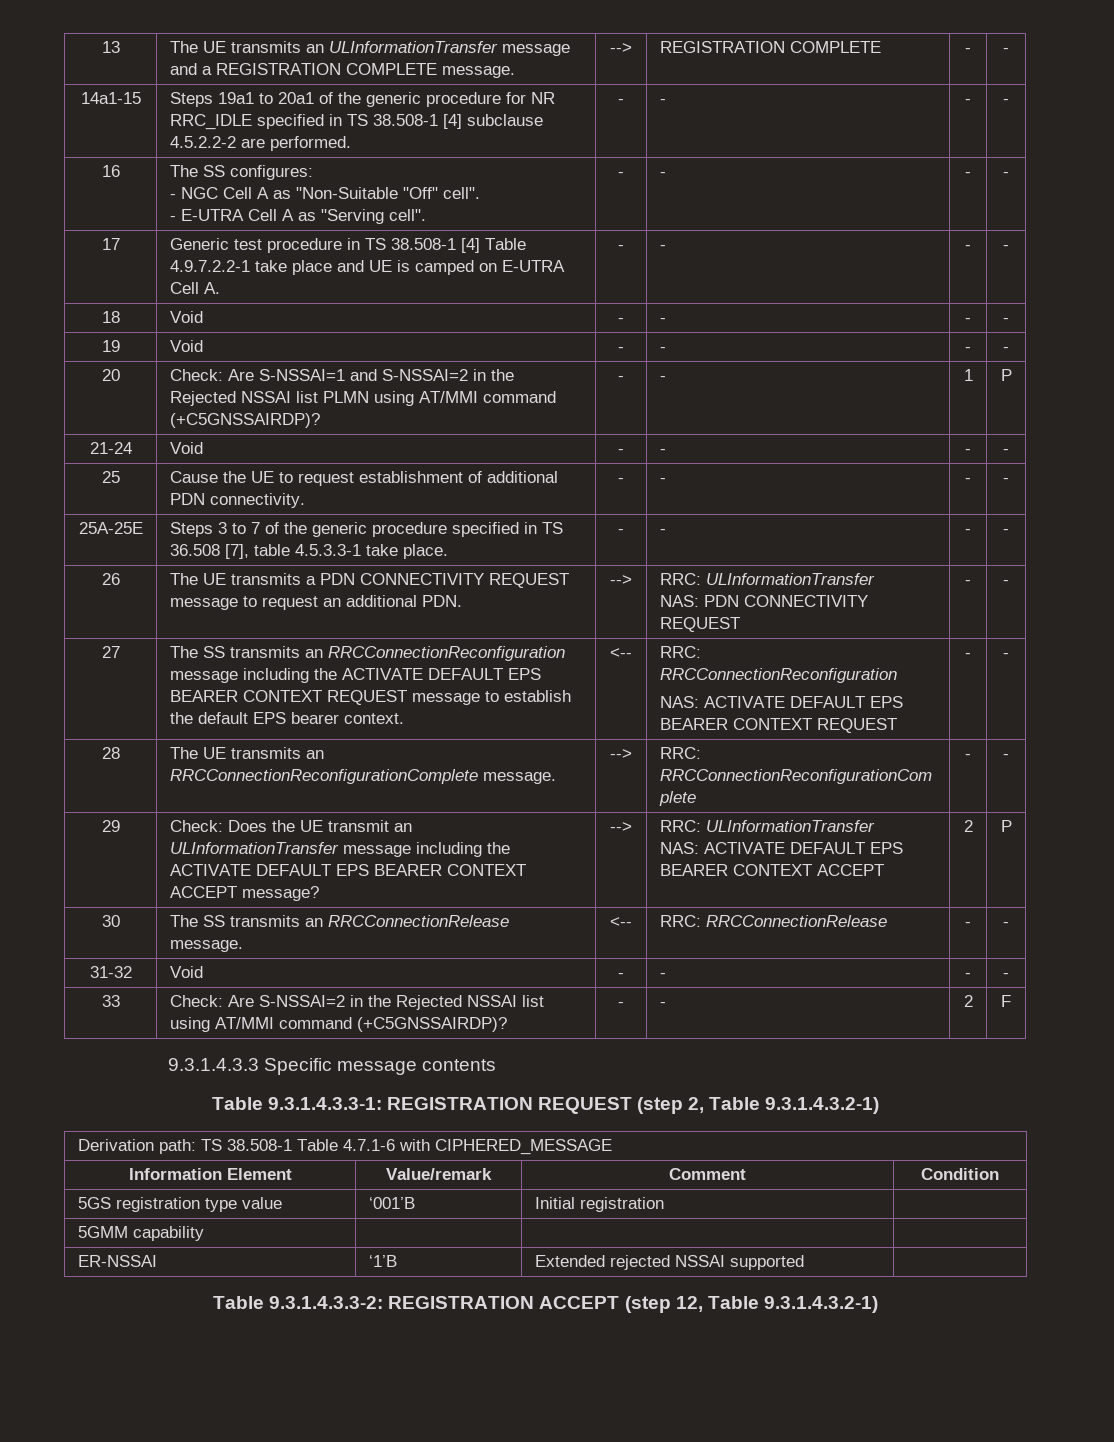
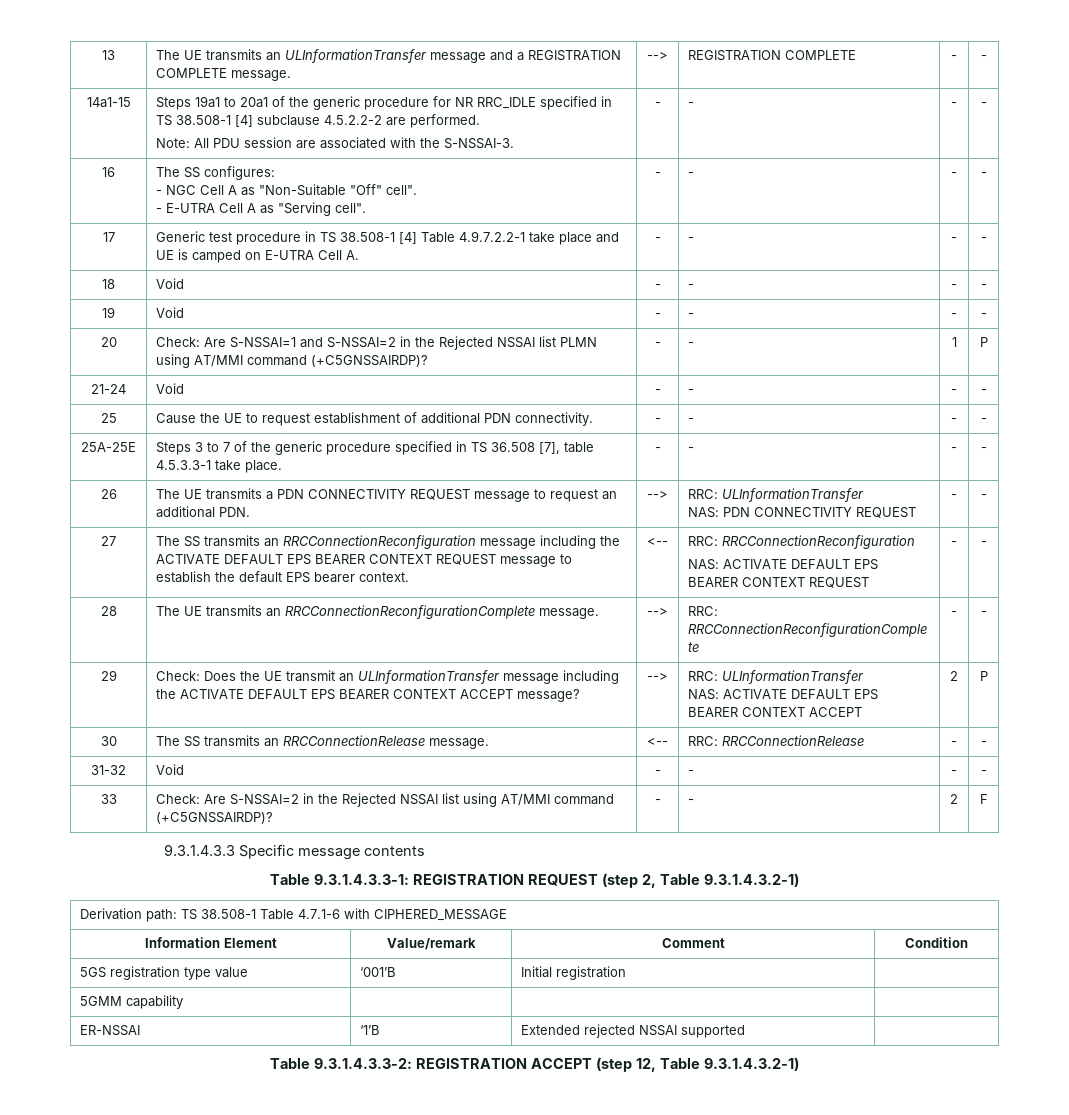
(351, 143) none -> [156,137,515,149] // Note: All PDU session are associated with the S-NSSAI-3.

